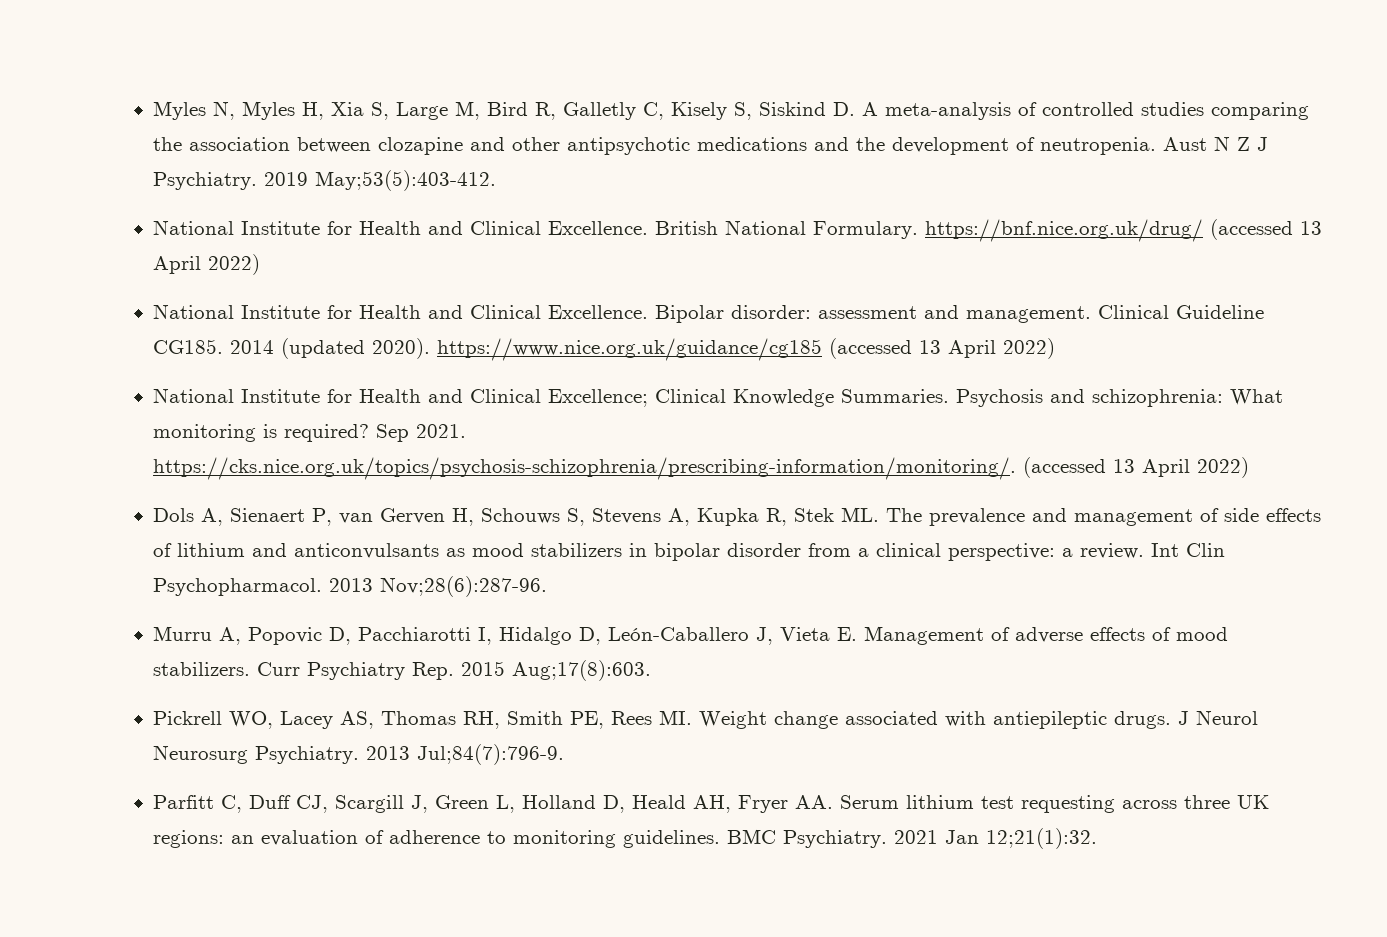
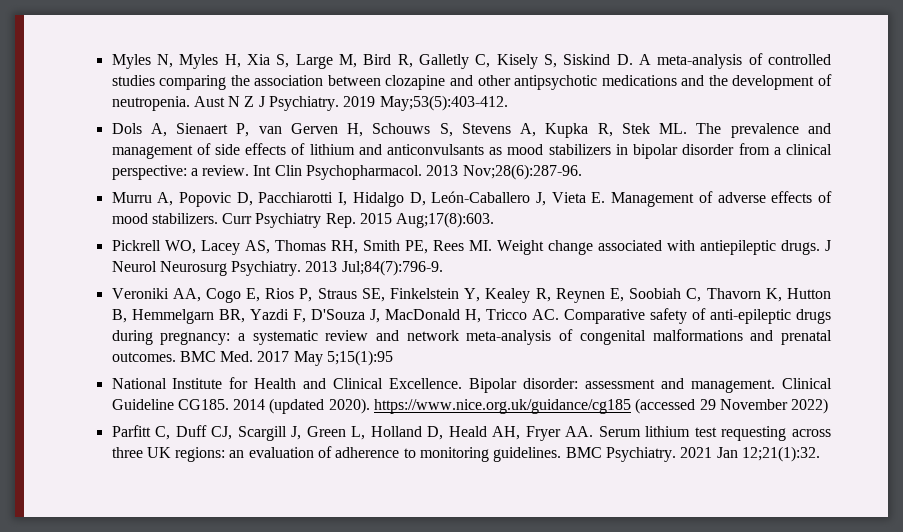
[153,219,1323,242] [153,254,261,275] [153,304,1265,323] [153,338,1056,361] [153,388,1284,407] [153,424,467,442] [153,457,1250,480] // National Institute for Health and Clinical Excellence. British National Formulary. https://bnf.nice.org.uk/drug/ (accessed 13 April 2022) // National Institute for Health and Clinical Excellence. Bipolar disorder: assessment and management. Clinical Guideline CG185. 2014 (updated 2020). https://www.nice.org.uk/guidance/cg185 (accessed 13 April 2022) // National Institute for Health and Clinical Excellence; Clinical Knowledge Summaries. Psychosis and schizophrenia: What monitoring is required? Sep 2021. https://cks.nice.org.uk/topics/psychosis-schizophrenia/prescribing-information/monitoring/. (accessed 13 April 2022) -> (508, 103) none
(565, 754) none -> [111,288,831,303] [111,308,832,324] [111,329,833,345] [111,350,394,366] [111,377,833,393] [111,398,829,414] // Veroniki AA, Cogo E, Rios P, Straus SE, Finkelstein Y, Kealey R, Reynen E, Soobiah C, Thavorn K, Hutton B, Hemmelgarn BR, Yazdi F, D'Souza J, MacDonald H, Tricco AC. Comparative safety of anti-epileptic drugs during pregnancy: a systematic review and network meta-analysis of congenital malformations and prenatal outcomes. BMC Med. 2017 May 5;15(1):95 // National Institute for Health and Clinical Excellence. Bipolar disorder: assessment and management. Clinical Guideline CG185. 2014 (updated 2020). https://www.nice.org.uk/guidance/cg185 (accessed 29 November 2022)

